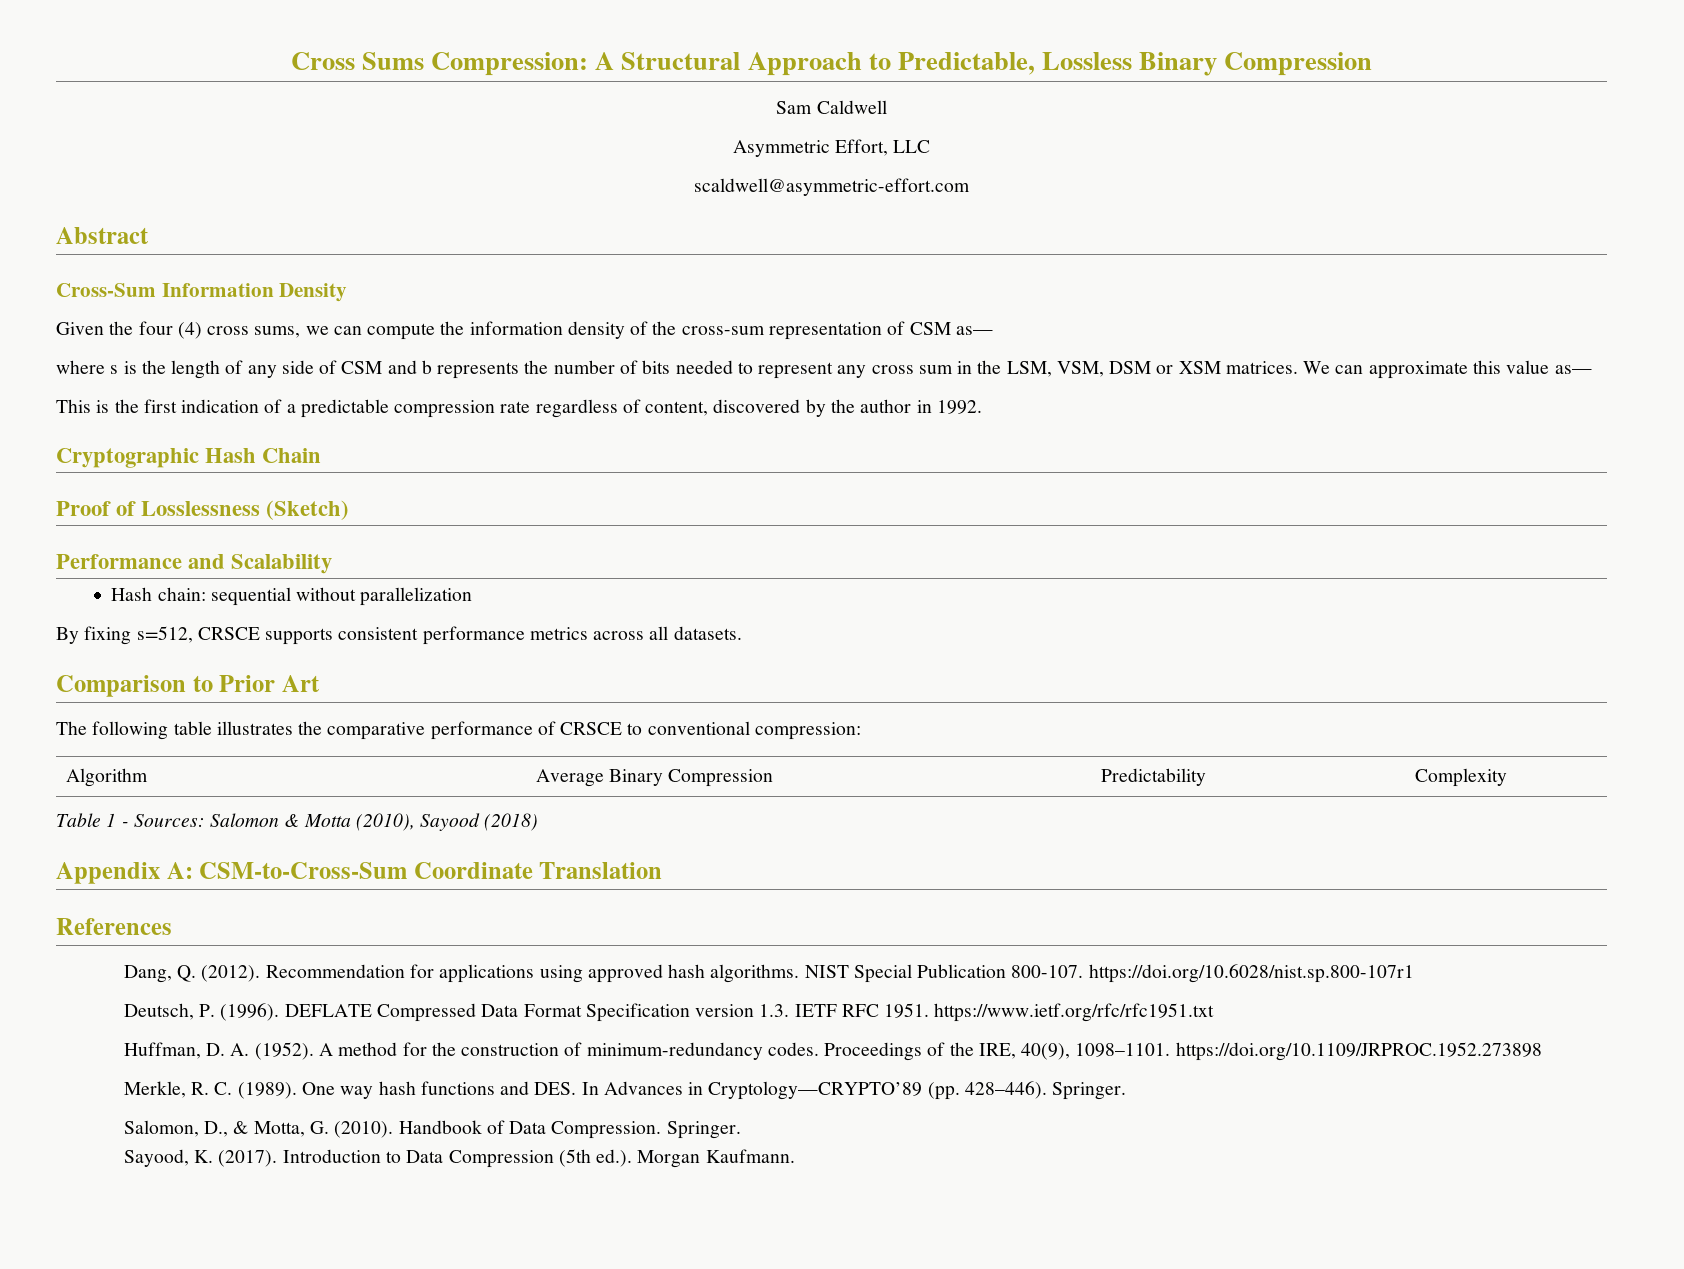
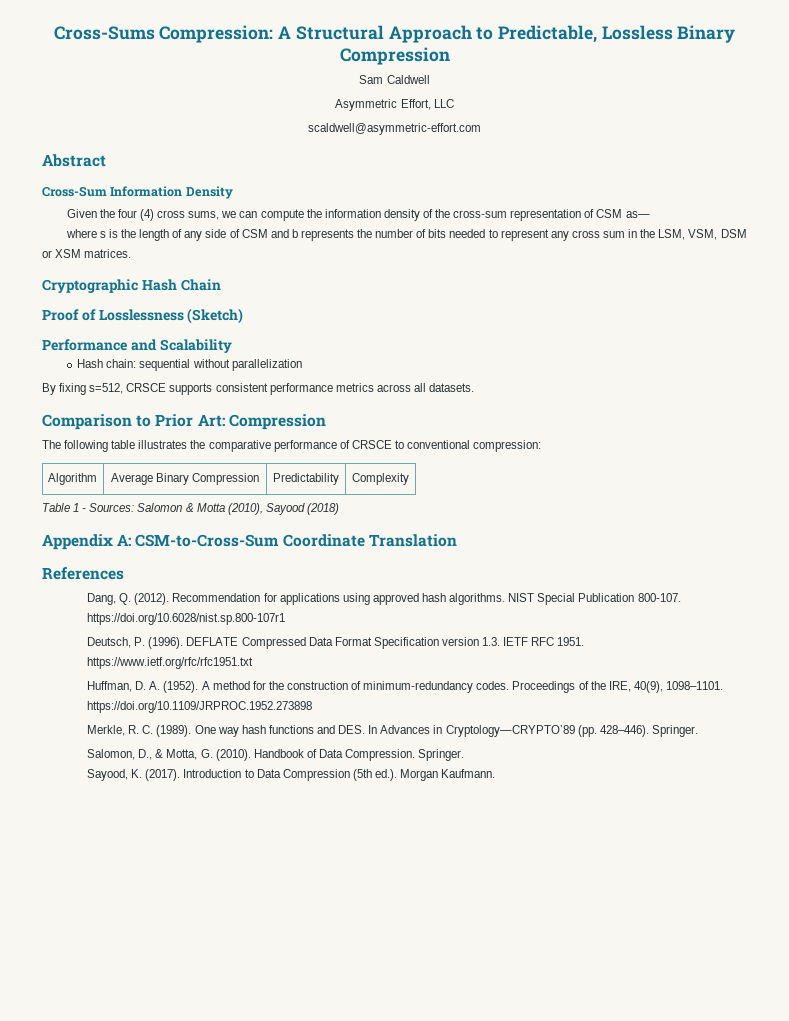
[290,52,424,70] Cross Sums -> [53,26,155,40] Cross-Sums
[1303,360,1592,379] [56,399,982,418] We can approximate this value as— // This is the first indication of a predictable compression rate regardless of content, discovered by the author in 1992. -> (132, 253) none
[281,675,320,692] Art -> [197,414,326,430] Art: Compression

